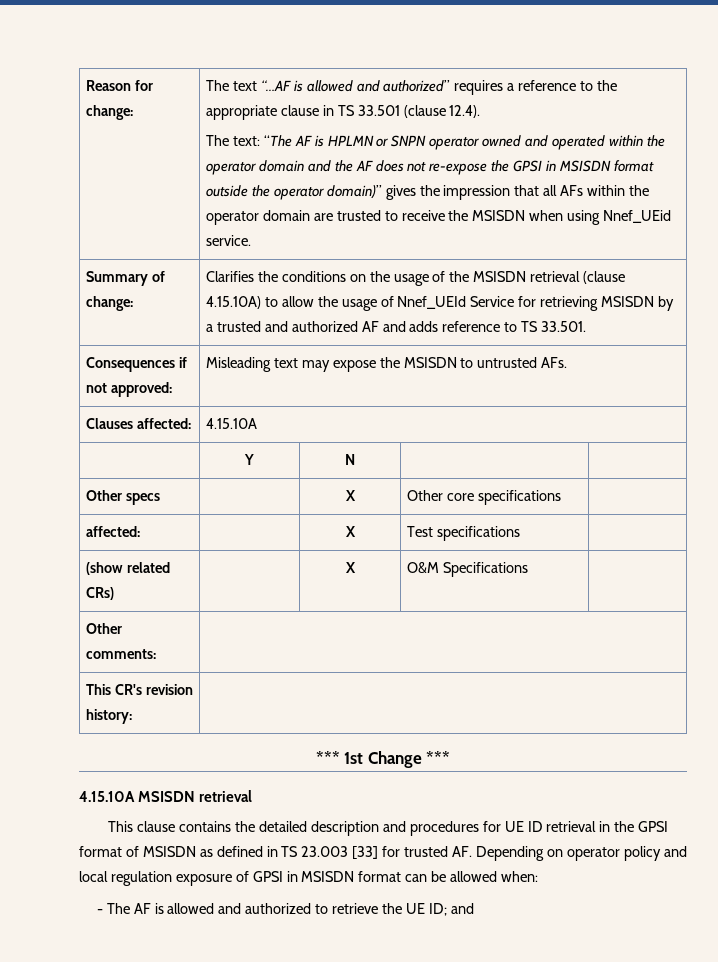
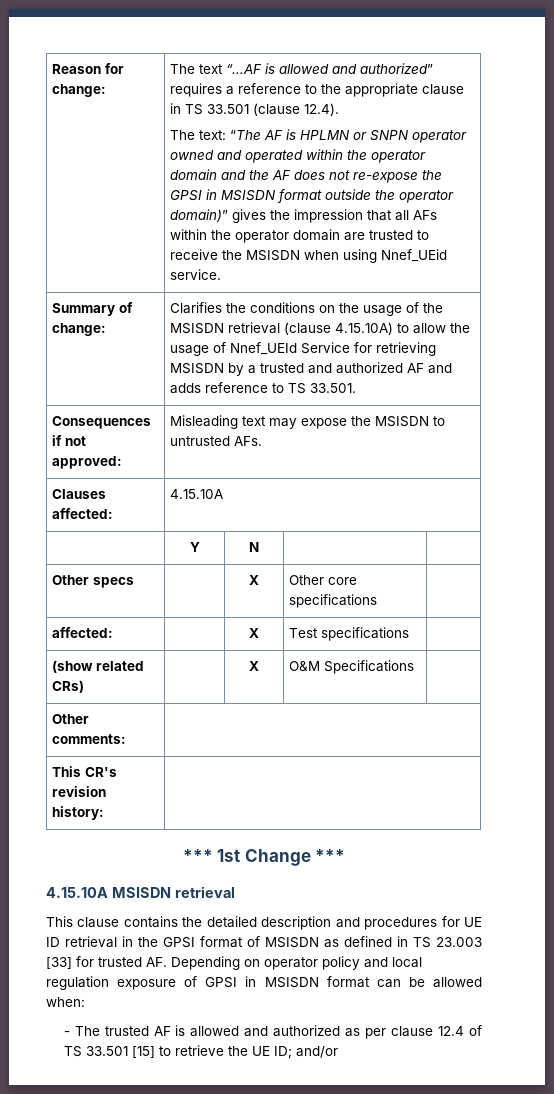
(130, 908) none -> [104,1026,149,1036] trusted
(312, 908) none -> [345,1025,482,1039] [63,1046,155,1058] as per clause 12.4 of TS 33.501 [15]
[450,903,474,914] and -> [295,1046,338,1058] and/or

